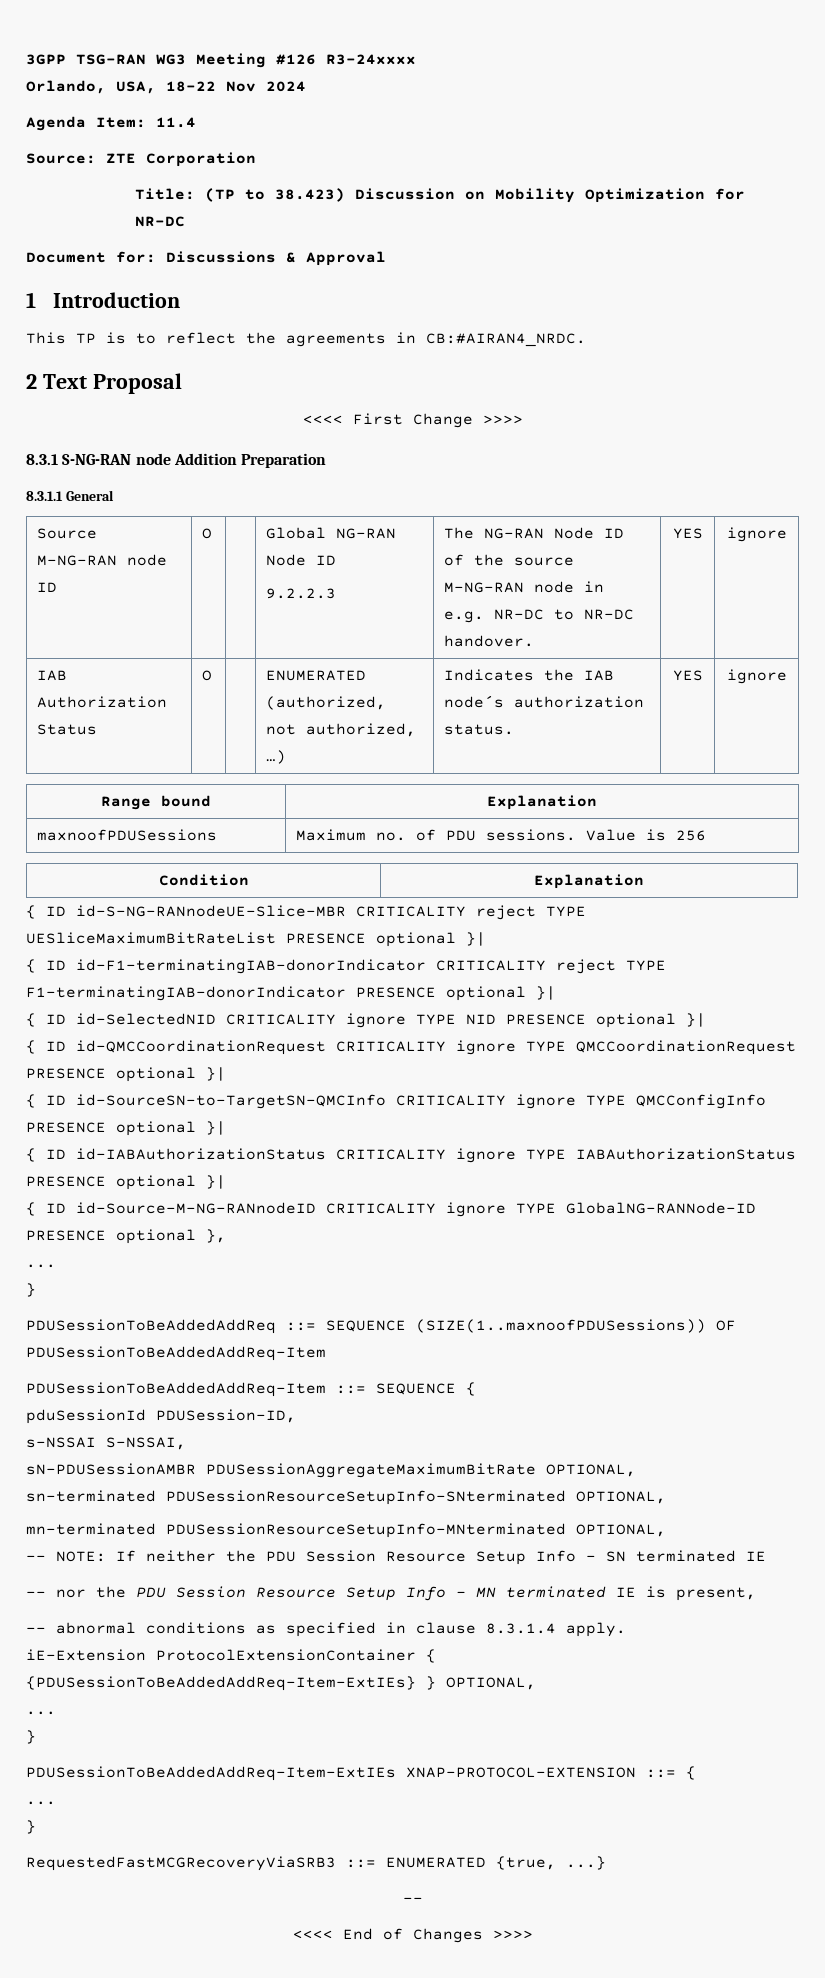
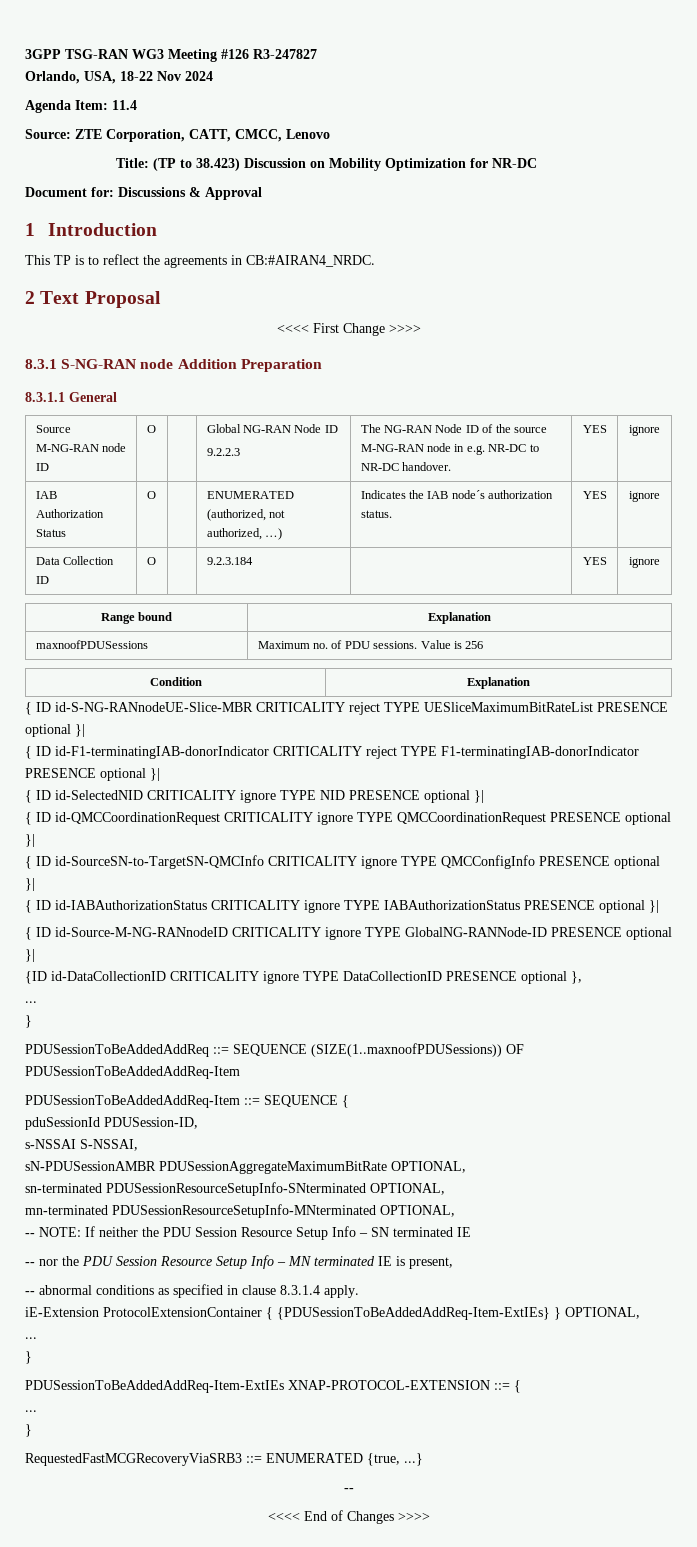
[326,54,416,65] R3-24xxxx -> [253,49,317,59] R3-247827
[146,152,256,167] Corporation -> [106,129,330,142] Corporation, CATT, CMCC, Lenovo
(787, 676) none -> [35,556,115,565] [35,576,49,584] [146,557,156,565] [206,557,253,565] [582,557,607,565] [629,557,660,568] // Data Collection ID | O | | 9.2.3.184 | | YES | ignore
(196, 1236) none -> [25,949,35,962] [25,971,567,984] }| // {ID id-DataCollectionID CRITICALITY ignore TYPE DataCollectionID PRESENCE optional

